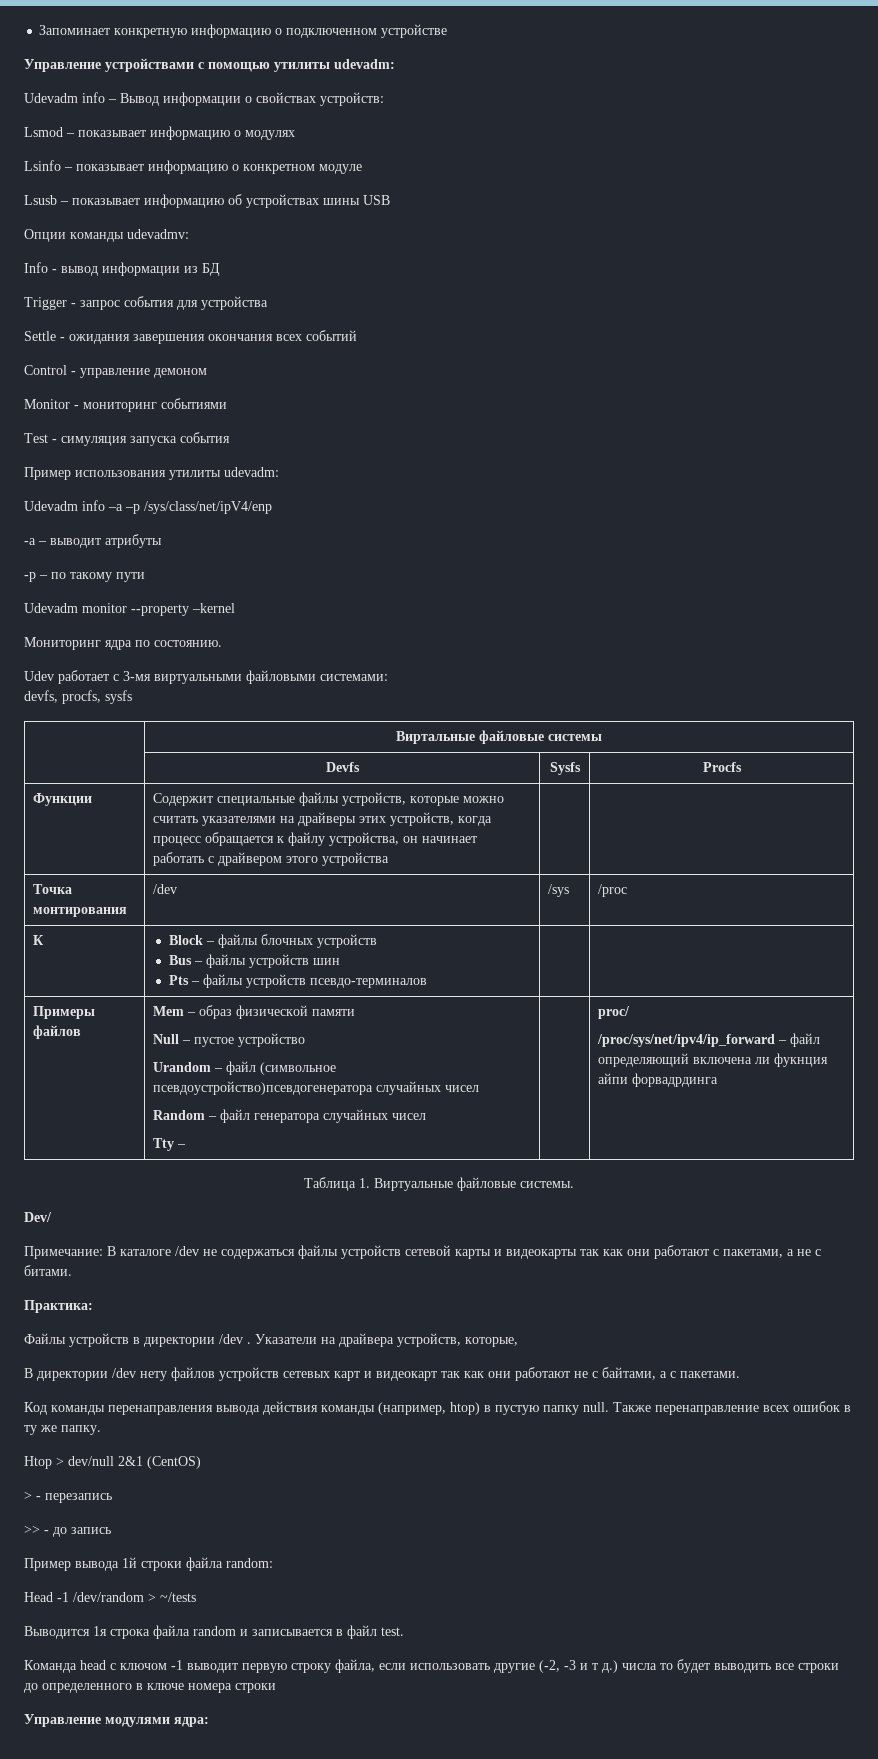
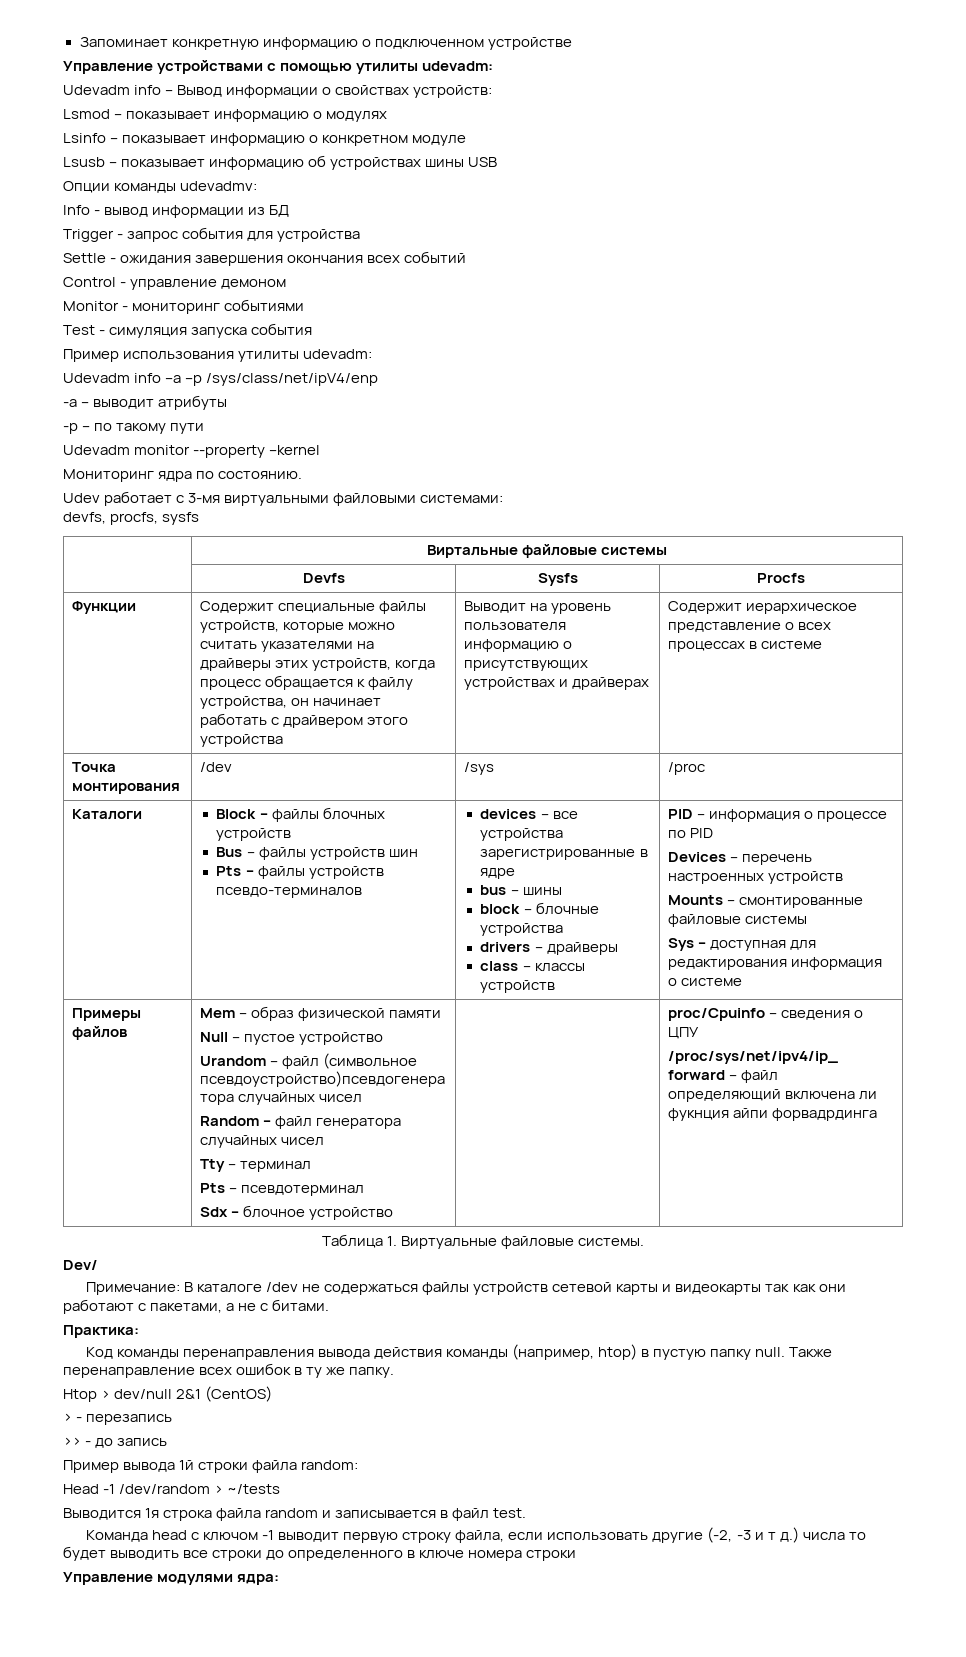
(390, 859) | -> [463,601,612,614] [463,622,566,631] [463,639,573,652] [463,660,588,671] [463,677,650,690] [667,601,858,614] [667,622,832,633] [667,641,823,652] Выводит на уровень пользователя информацию о присутствующих устройствах и драйверах | Содержит иерархическое представление о всех процессах в системе
[33,935,45,945] К -> [71,809,142,820] Каталоги
(427, 983) | -> [480,809,578,819] [480,828,564,841] [480,849,648,860] [480,868,516,879] [480,885,562,895] [480,902,599,915] [480,923,564,936] [480,942,618,955] [480,961,585,972] [480,980,556,993] [667,809,888,822] [667,828,714,838] [667,852,813,865] [667,871,844,884] [667,895,864,908] [667,914,808,927] [667,938,817,951] [667,957,883,970] [667,978,743,986] devices – все устройства зарегистрированные в ядре // bus – шины // block – блочные устройства // drivers – драйверы // class – классы устройств | PID – информация о процессе по PID // Devices – перечень настроенных устройств // Mounts – смонтированные файловые системы // Sys – доступная для редактирования информация о системе
[598,1006,631,1019] | | proc/ -> [240,1161,312,1172] [199,1183,365,1196] [199,1205,394,1220] [667,1008,864,1021] [667,1027,699,1039] терминал // Pts – псевдотерминал // Sdx – блочное устройство | | proc/Cpuinfo – сведения о ЦПУ
[24,1333,518,1347] [24,1367,740,1381] // Файлы устройств в директории /dev . Указатели на драйвера устройств, которые, // В директории /dev нету файлов устройств сетевых карт и видеокарт так как они работают не с байтами, а с пакетами. -> (139, 1331) none

